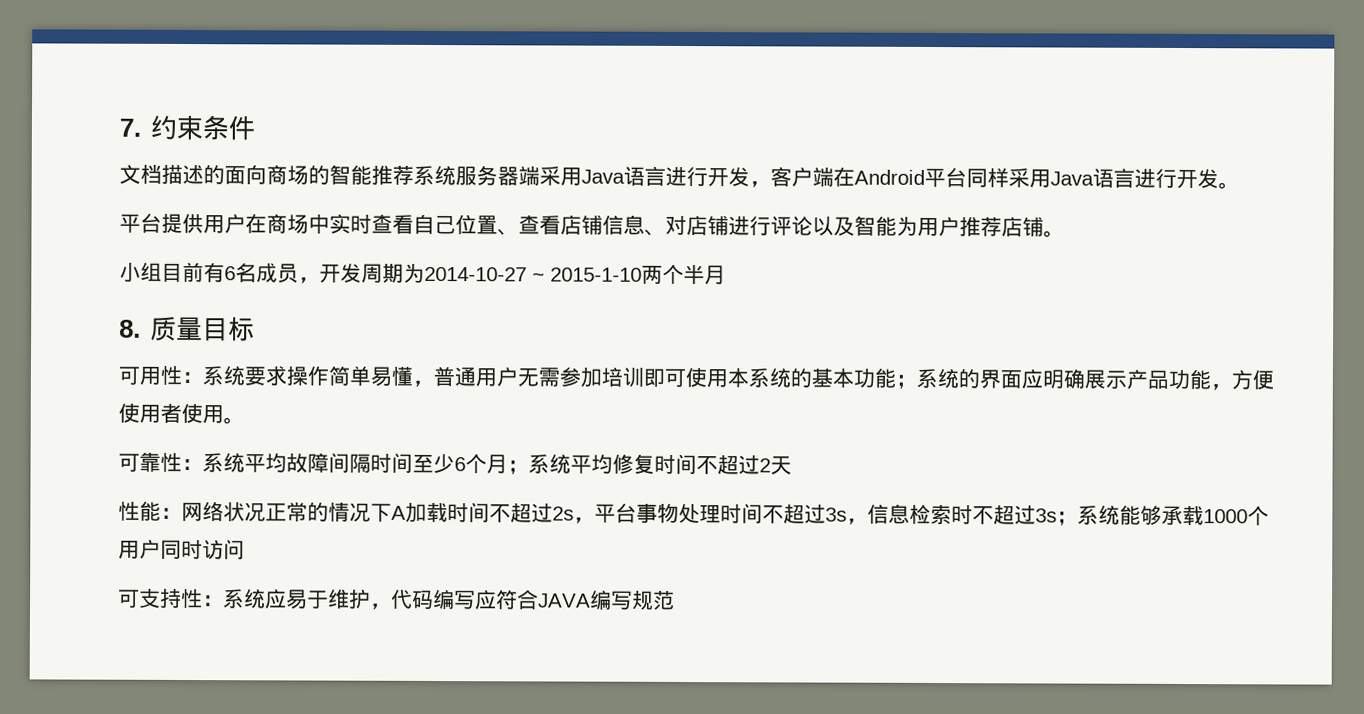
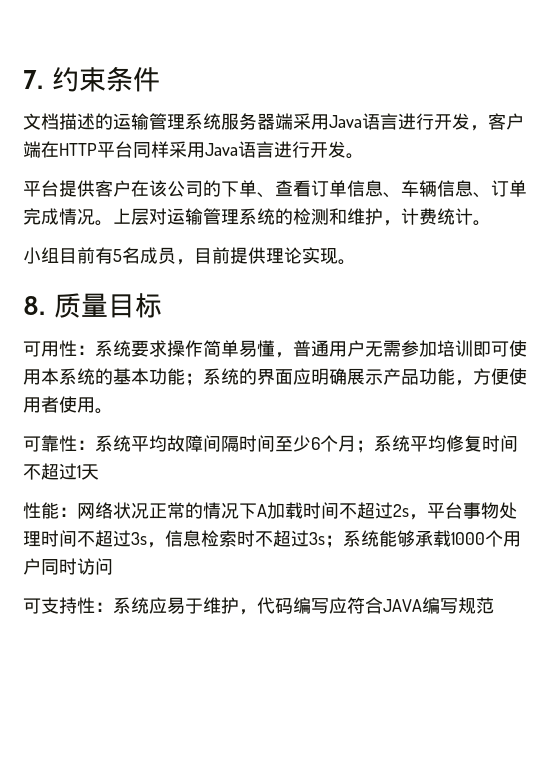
[224,164,414,185] 面向商场的智能推荐 -> [113,113,185,130] 运输管理
[854,169,925,185] Android -> [59,143,97,156] HTTP
[203,213,1044,238] 用户在商场中实时查看自己位置、查看店铺信息、对店铺进行评论以及智能为用户推荐店铺 -> [95,180,527,198] [23,208,473,226] 客户在该公司的下单、查看订单信息、车辆信息、订单完成情况。上层对运输管理系统的检测和维护，计费统计
[224,266,236,281] 6 -> [113,249,122,262] 5
[319,263,726,285] 开发周期为2014-10-27 ~ 2015-1-10两个半月 -> [194,247,356,265] 目前提供理论实现。
[759,458,771,473] 2 -> [77,465,81,478] 1

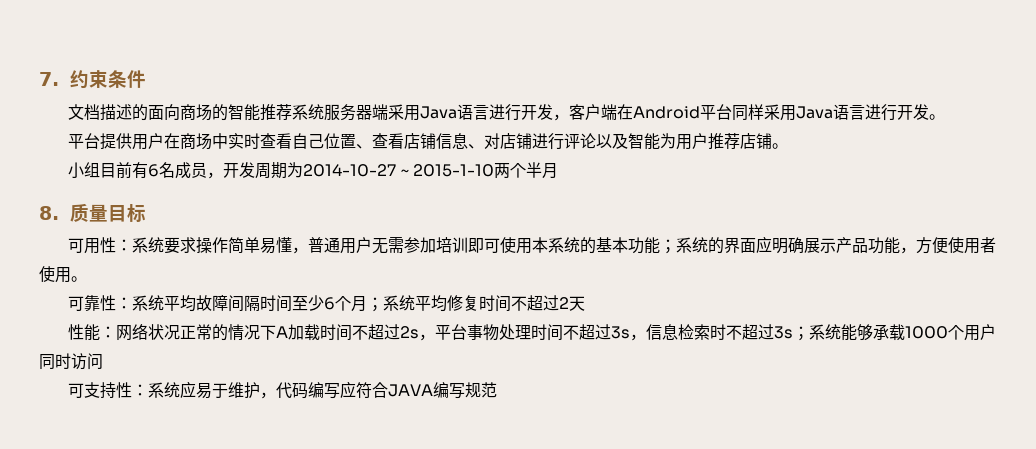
[113,113,185,130] 运输管理 -> [148,104,293,121] 面向商场的智能推荐
[59,143,97,156] HTTP -> [633,106,701,119] Android
[95,180,527,198] [23,208,473,226] 客户在该公司的下单、查看订单信息、车辆信息、订单完成情况。上层对运输管理系统的检测和维护，计费统计 -> [132,133,773,150] 用户在商场中实时查看自己位置、查看店铺信息、对店铺进行评论以及智能为用户推荐店铺
[113,249,122,262] 5 -> [148,164,160,177] 6
[194,247,356,265] 目前提供理论实现。 -> [223,162,558,179] 开发周期为2014-10-27 ~ 2015-1-10两个半月
[77,465,81,478] 1 -> [559,297,570,309] 2

